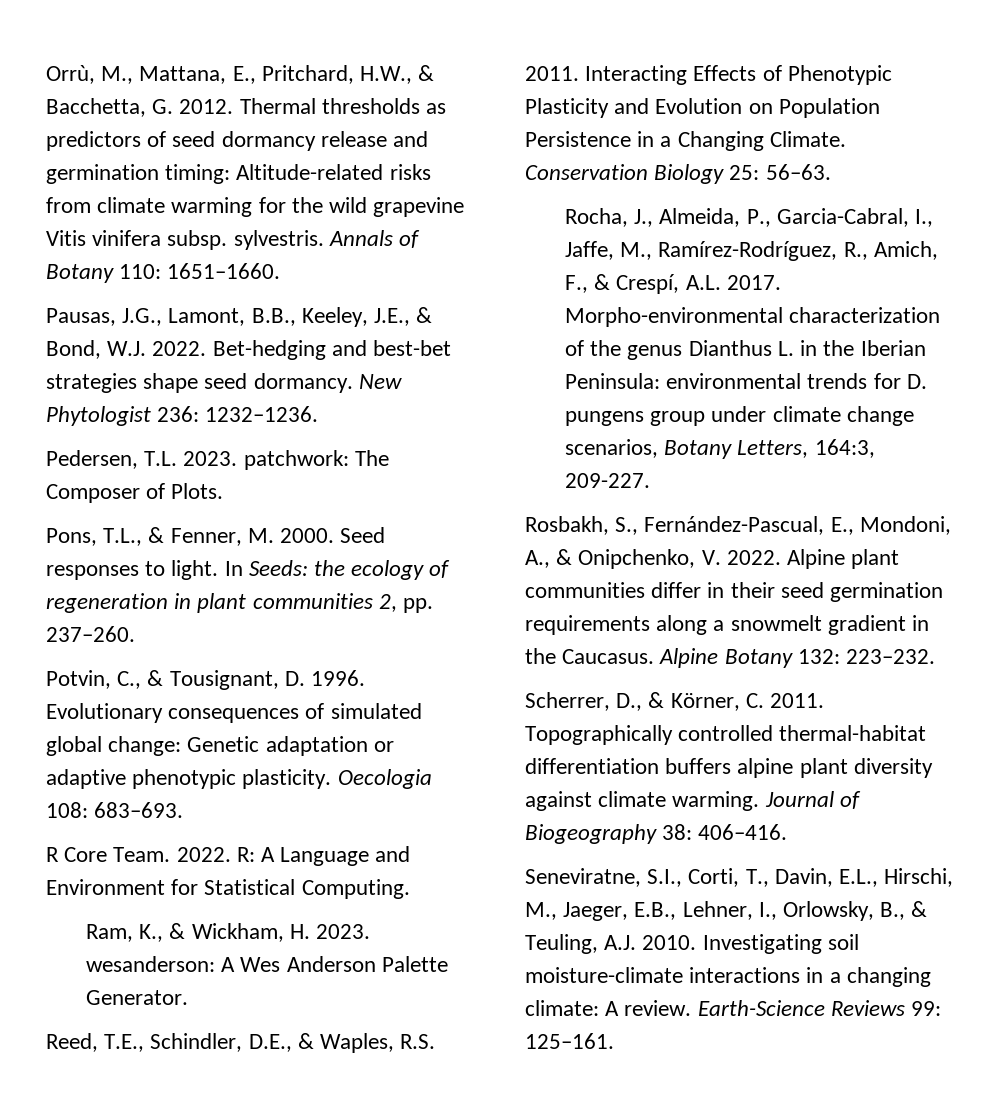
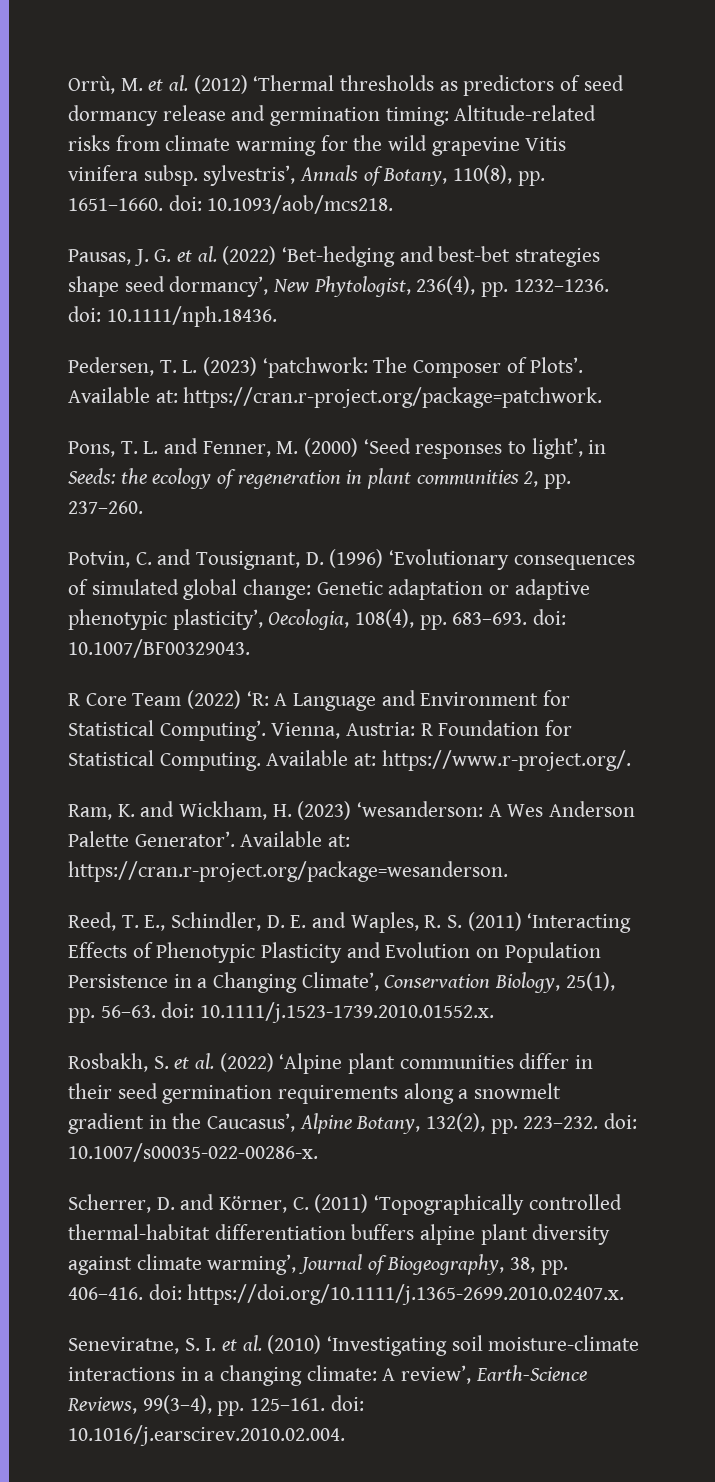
[101,65,435,84] [46,98,316,117] M., Mattana, E., Pritchard, H.W., & Bacchetta, G. 2012. Thermal -> [120,75,335,94] M. et al. (2012) ‘Thermal
[233,230,324,250] sylvestris. -> [203,165,296,186] sylvestris’,
[46,264,162,283] Botany 110: -> [383,165,545,186] Botany, 110(8), pp.
(281, 271) none -> [168,195,394,214] doi: 10.1093/aob/mcs218.
[122,307,433,327] [46,340,326,360] J.G., Lamont, B.B., Keeley, J.E., & Bond, W.J. 2022. Bet-hedging -> [133,246,396,267] J. G. et al. (2022) ‘Bet-hedging
[253,373,402,393] [46,406,200,426] dormancy. New Phytologist 236: -> [169,276,509,297] dormancy’, New Phytologist, 236(4), pp.
(319, 414) none -> [68,306,277,327] doi: 10.1111/nph.18436.
[144,450,389,470] [46,483,224,503] [46,527,386,546] [46,560,243,580] T.L. 2023. patchwork: The Composer of Plots. // Pons, T.L., & Fenner, M. 2000. Seed responses to light. In -> [159,357,584,378] [68,387,603,408] [68,438,607,459] T. L. (2023) ‘patchwork: The Composer of Plots’. Available at: https://cran.r-project.org/package=patchwork. // Pons, T. L. and Fenner, M. (2000) ‘Seed responses to light’, in
[117,670,366,690] [46,703,163,723] C., & Tousignant, D. 1996. Evolutionary -> [135,549,510,570] C. and Tousignant, D. (1996) ‘Evolutionary
[242,769,432,789] [46,802,88,818] plasticity. Oecologia 108: -> [172,609,447,630] plasticity’, Oecologia, 108(4), pp.
(184, 810) none -> [533,609,567,625] [68,639,250,658] doi: 10.1007/BF00329043.
[113,847,255,862] Team. 2022. R: -> [132,690,269,709] Team (2022) ‘R:
[301,879,410,899] [86,923,371,942] [86,956,448,972] [86,990,189,1005] [46,1033,436,1053] [525,65,688,85] Computing. // Ram, K., & Wickham, H. 2023. wesanderson: A Wes Anderson Palette Generator. // Reed, T.E., Schindler, D.E., & Waples, R.S. 2011. Interacting -> [159,720,573,741] [68,750,631,771] [68,801,636,820] [68,831,351,847] [68,861,508,882] [68,912,632,933] Computing’. Vienna, Austria: R Foundation for Statistical Computing. Available at: https://www.r-project.org/. // Ram, K. and Wickham, H. (2023) ‘wesanderson: A Wes Anderson Palette Generator’. Available at: https://cran.r-project.org/package=wesanderson. // Reed, T. E., Schindler, D. E. and Waples, R. S. (2011) ‘Interacting
[769,131,846,147] [525,164,831,184] [565,208,934,227] [565,241,938,261] [565,274,781,294] [565,307,941,327] [565,340,926,360] [565,373,927,389] [565,406,914,426] [565,439,875,459] [565,473,651,488] [525,516,951,535] [525,549,846,569] Climate. Conservation Biology 25: 56–63. // Rocha, J., Almeida, P., Garcia-Cabral, I., Jaffe, M., Ramírez-Rodríguez, R., Amich, F., & Crespí, A.L. 2017. Morpho-environmental characterization of the genus Dianthus L. in the Iberian Peninsula: environmental trends for D. pungens group under climate change scenarios, Botany Letters, 164:3, 209-227. // Rosbakh, S., Fernández-Pascual, E., Mondoni, A., & Onipchenko, V. 2022. Alpine -> [301,972,615,993] [68,1002,495,1023] [68,1053,343,1074] Climate’, Conservation Biology, 25(1), pp. 56–63. doi: 10.1111/j.1523-1739.2010.01552.x. // Rosbakh, S. et al. (2022) ‘Alpine
[562,648,840,668] Caucasus. Alpine Botany 132: -> [207,1113,518,1134] Caucasus’, Alpine Botany, 132(2), pp.
(936, 656) none -> [604,1113,638,1129] [68,1143,318,1162] doi: 10.1007/s00035-022-00286-x.
[616,692,825,711] [525,725,673,745] D., & Körner, C. 2011. Topographically -> [156,1194,525,1215] D. and Körner, C. (2011) ‘Topographically
[672,791,760,811] warming. -> [207,1254,297,1275] warming’,
[525,824,693,844] Biogeography 38: -> [387,1254,568,1275] Biogeography, 38, pp.
(788, 832) none -> [148,1284,625,1305] doi: https://doi.org/10.1111/j.1365-2699.2010.02407.x.
[647,868,954,887] [525,901,928,921] [525,934,822,954] S.I., Corti, T., Davin, E.L., Hirschi, M., Jaeger, E.B., Lehner, I., Orlowsky, B., & Teuling, A.J. 2010. Investigating -> [184,1335,448,1356] S. I. et al. (2010) ‘Investigating
[624,1000,942,1016] [525,1033,614,1049] review. Earth-Science Reviews 99: 125–161. -> [401,1365,587,1384] [67,1395,364,1416] [68,1425,345,1446] review’, Earth-Science Reviews, 99(3–4), pp. 125–161. doi: 10.1016/j.earscirev.2010.02.004.

